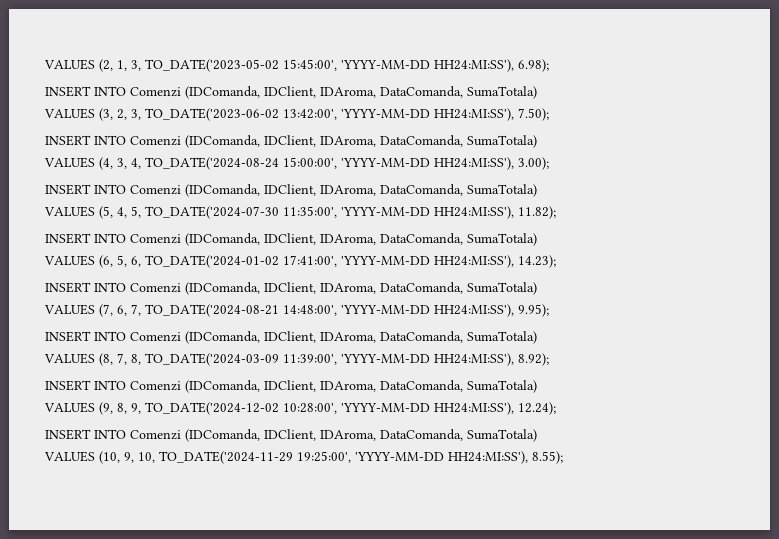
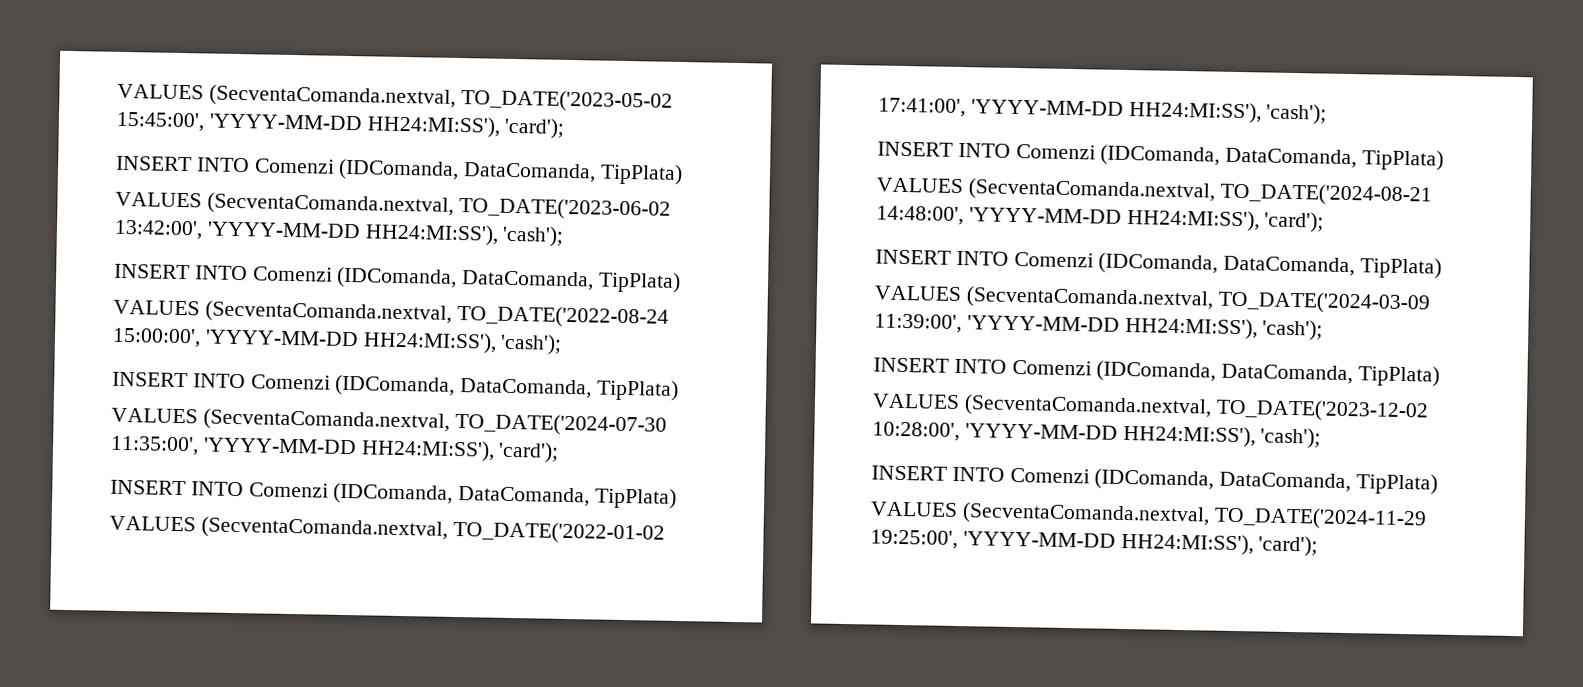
[44,59,141,72] VALUES (2, 1, 3, -> [117,83,456,109] VALUES (SecventaComanda.nextval,
[518,59,549,72] [45,86,537,99] [44,108,141,121] 6.98); // INSERT INTO Comenzi (IDComanda, IDClient, IDAroma, DataComanda, SumaTotala) // VALUES (3, 2, 3, -> [504,117,566,139] [116,155,684,186] [115,191,454,217] 'card'); // INSERT INTO Comenzi (IDComanda, DataComanda, TipPlata) // VALUES (SecventaComanda.nextval,
[518,108,549,121] [45,135,537,148] [44,157,279,170] 7.50); // INSERT INTO Comenzi (IDComanda, IDClient, IDAroma, DataComanda, SumaTotala) // VALUES (4, 3, 4, TO_DATE('2024-08-24 -> [502,225,565,247] [114,263,682,294] [113,299,669,329] 'cash'); // INSERT INTO Comenzi (IDComanda, DataComanda, TipPlata) // VALUES (SecventaComanda.nextval, TO_DATE('2022-08-24
[518,157,549,170] [45,184,537,197] [44,206,141,219] 3.00); // INSERT INTO Comenzi (IDComanda, IDClient, IDAroma, DataComanda, SumaTotala) // VALUES (5, 4, 5, -> [500,333,563,355] [112,371,680,401] [111,407,450,433] 'cash'); // INSERT INTO Comenzi (IDComanda, DataComanda, TipPlata) // VALUES (SecventaComanda.nextval,
[518,206,556,219] [45,233,537,246] [44,255,279,268] 11.82); // INSERT INTO Comenzi (IDComanda, IDClient, IDAroma, DataComanda, SumaTotala) // VALUES (6, 5, 6, TO_DATE('2024-01-02 -> [498,441,560,463] [110,479,678,509] [109,515,665,545] 'card'); // INSERT INTO Comenzi (IDComanda, DataComanda, TipPlata) // VALUES (SecventaComanda.nextval, TO_DATE('2022-01-02
[518,255,556,268] [45,282,537,295] [44,304,141,317] 14.23); // INSERT INTO Comenzi (IDComanda, IDClient, IDAroma, DataComanda, SumaTotala) // VALUES (7, 6, 7, -> [1266,103,1328,125] [877,141,1445,171] [876,177,1215,203] 'cash'); // INSERT INTO Comenzi (IDComanda, DataComanda, TipPlata) // VALUES (SecventaComanda.nextval,
[518,304,549,317] [45,331,537,344] [44,353,141,366] 9.95); // INSERT INTO Comenzi (IDComanda, IDClient, IDAroma, DataComanda, SumaTotala) // VALUES (8, 7, 8, -> [1264,211,1325,233] [875,249,1443,279] [874,285,1214,311] 'card'); // INSERT INTO Comenzi (IDComanda, DataComanda, TipPlata) // VALUES (SecventaComanda.nextval,
[518,353,549,366] [45,380,537,393] [44,402,279,415] 8.92); // INSERT INTO Comenzi (IDComanda, IDClient, IDAroma, DataComanda, SumaTotala) // VALUES (9, 8, 9, TO_DATE('2024-12-02 -> [1262,319,1324,341] [873,357,1441,387] [872,393,1429,423] 'cash'); // INSERT INTO Comenzi (IDComanda, DataComanda, TipPlata) // VALUES (SecventaComanda.nextval, TO_DATE('2023-12-02
[518,402,556,415] [45,429,537,442] [44,451,155,464] 12.24); // INSERT INTO Comenzi (IDComanda, IDClient, IDAroma, DataComanda, SumaTotala) // VALUES (10, 9, 10, -> [1260,427,1322,449] [871,465,1439,495] [870,501,1210,527] 'cash'); // INSERT INTO Comenzi (IDComanda, DataComanda, TipPlata) // VALUES (SecventaComanda.nextval,
[532,451,563,464] 8.55); -> [1258,535,1319,557] 'card');

